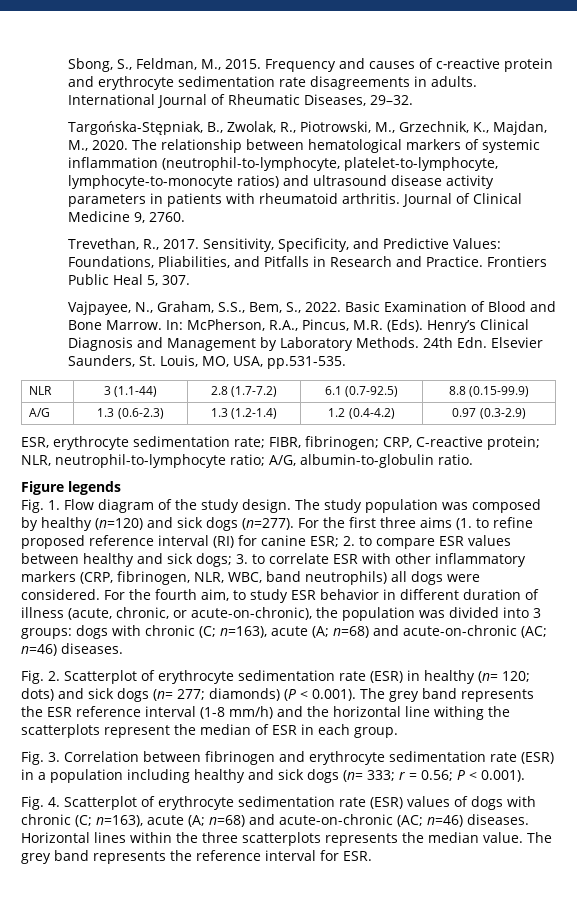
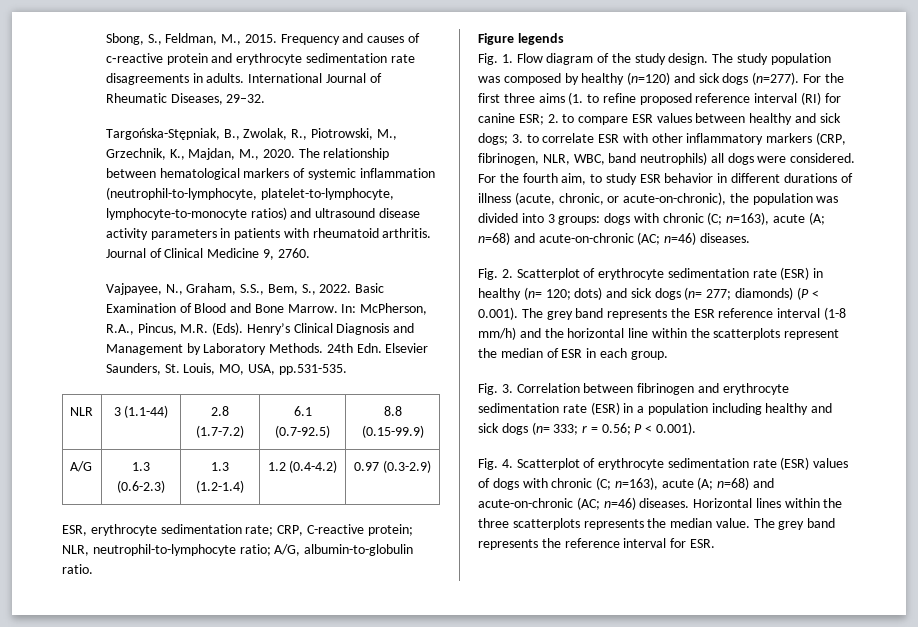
[67,238,501,252] [67,256,547,268] [67,274,190,286] // Trevethan, R., 2017. Sensitivity, Specificity, and Predictive Values: Foundations, Pliabilities, and Pitfalls in Research and Practice. Frontiers Public Heal 5, 307. -> (310, 253) none
[269,436,379,450] FIBR, fibrinogen; -> (274, 530) none
[463,589,521,600] duration -> [783,173,837,183] durations
[434,706,484,720] withing -> [651,328,687,338] within

